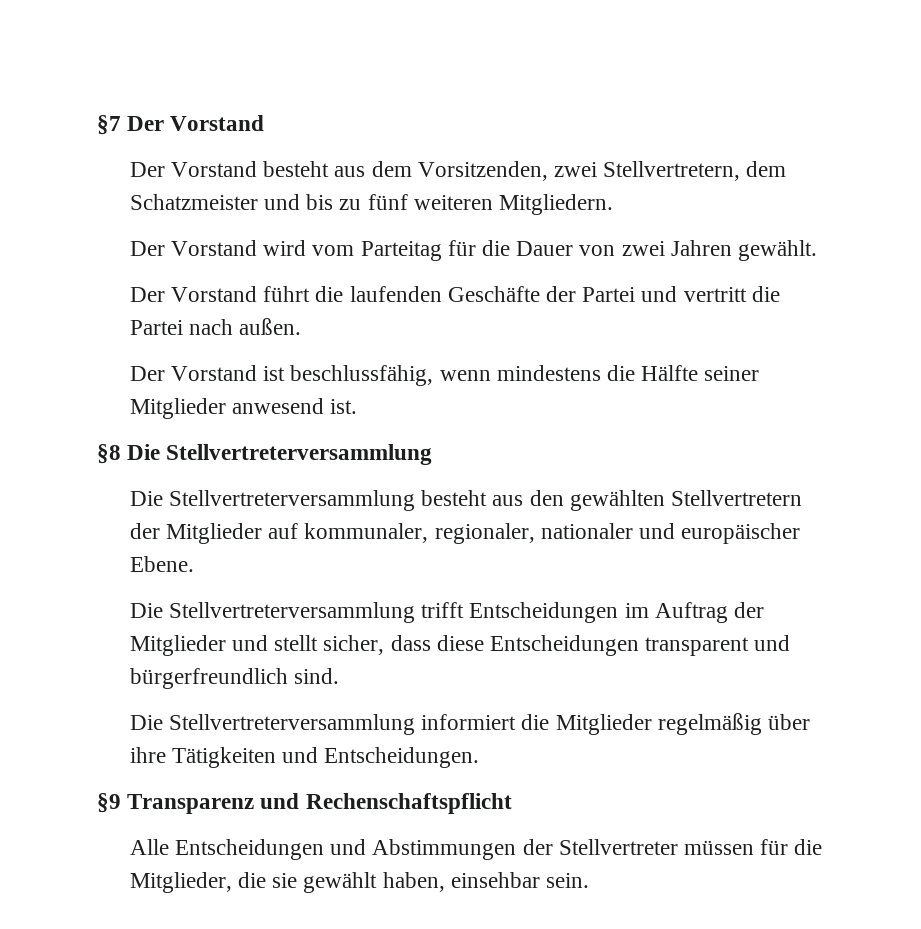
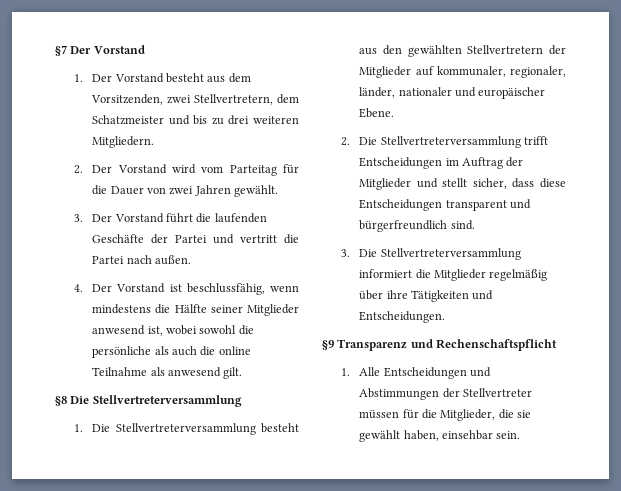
(265, 123) none -> [73,74,83,82] 1.
[367,194,408,210] fünf -> [228,115,250,125] drei
(613, 204) none -> [73,165,83,174] 2.
(817, 250) none -> [73,214,83,222] 3.
(302, 326) none -> [73,284,83,292] 4.
[330,399,358,414] ist. -> [147,325,254,336] [92,346,251,358] [92,367,243,379] ist, wobei sowohl die persönliche als auch die online Teilnahme als anwesend gilt.
(433, 454) none -> [73,424,83,432] 1.
(535, 533) none -> [359,87,396,98] länder,
(194, 564) none -> [340,137,350,146] 2.
(339, 676) none -> [340,249,350,257] 3.
(512, 803) none -> [340,368,350,376] 1.

